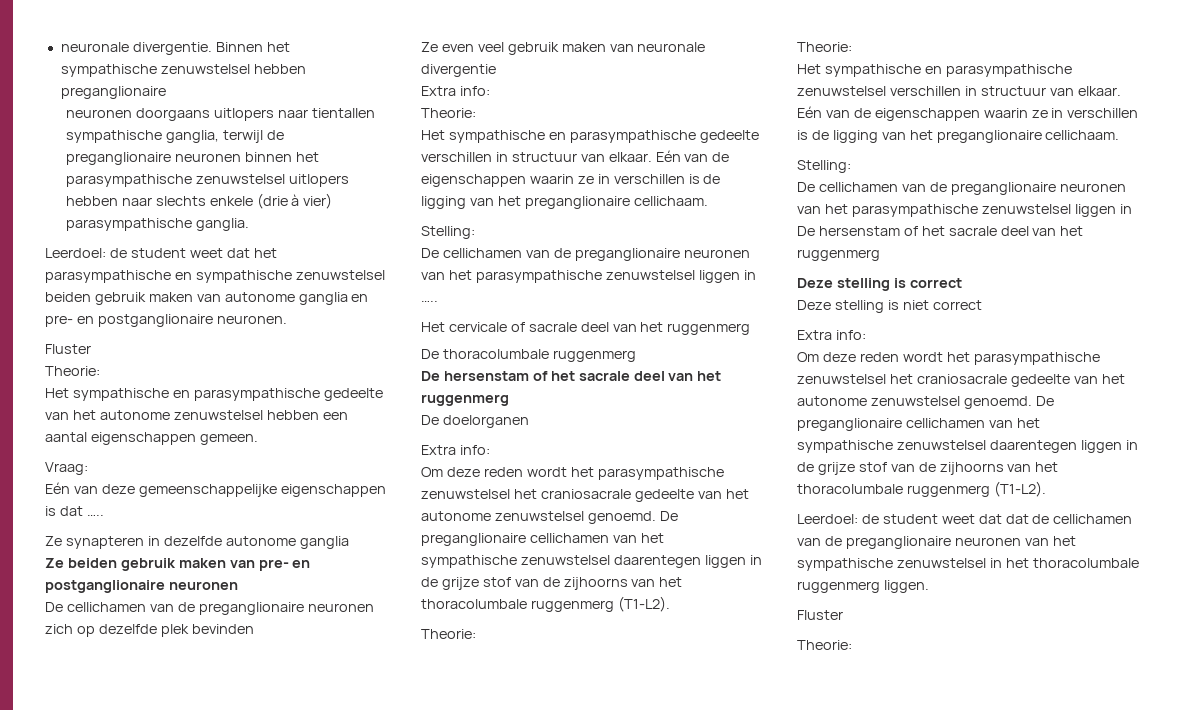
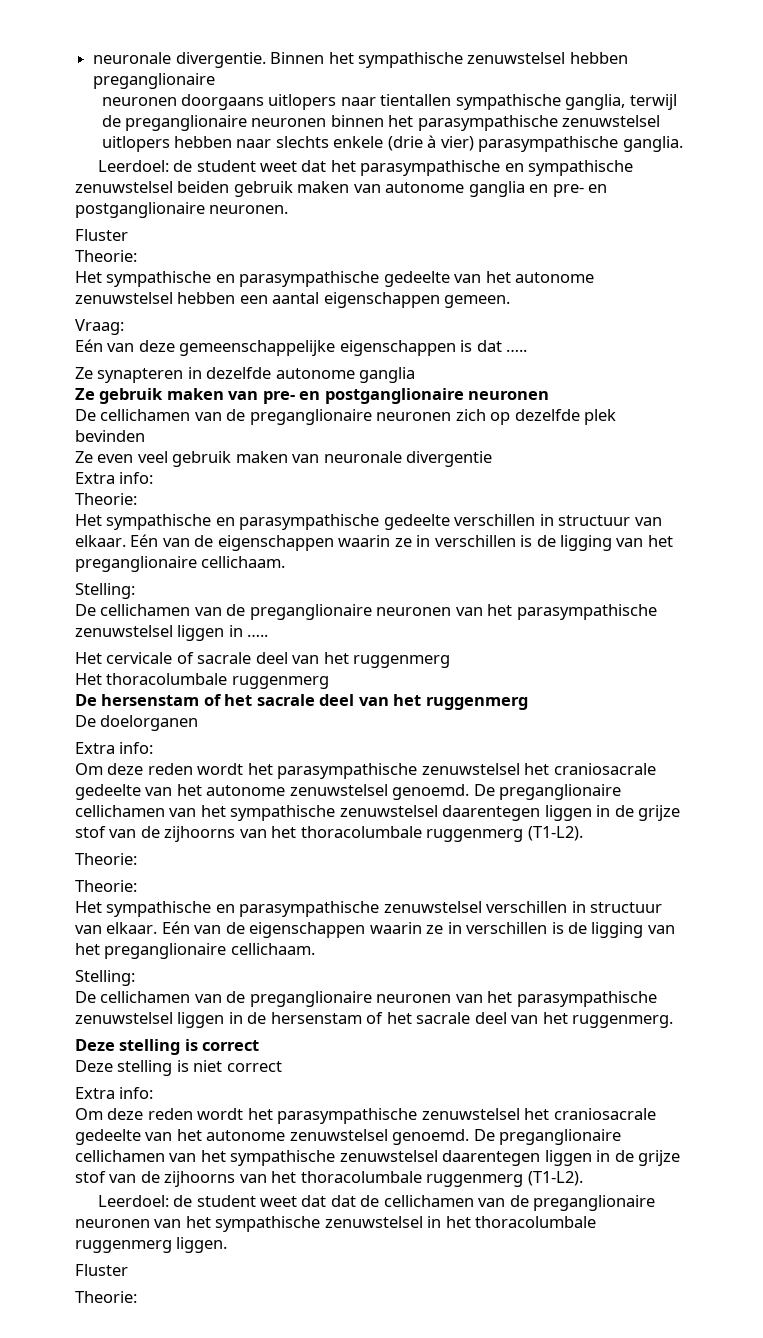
[67,558,117,568] beiden -> (95, 394) none
[421,349,439,359] De -> [75,673,102,685] Het
[797,226,1084,236] [797,249,880,261] De hersenstam of het sacrale deel van het ruggenmerg -> [247,1012,674,1028] de hersenstam of het sacrale deel van het ruggenmerg.

